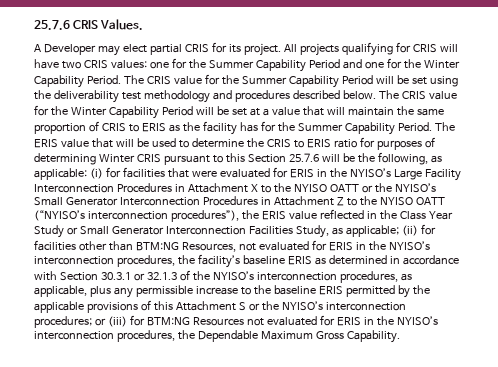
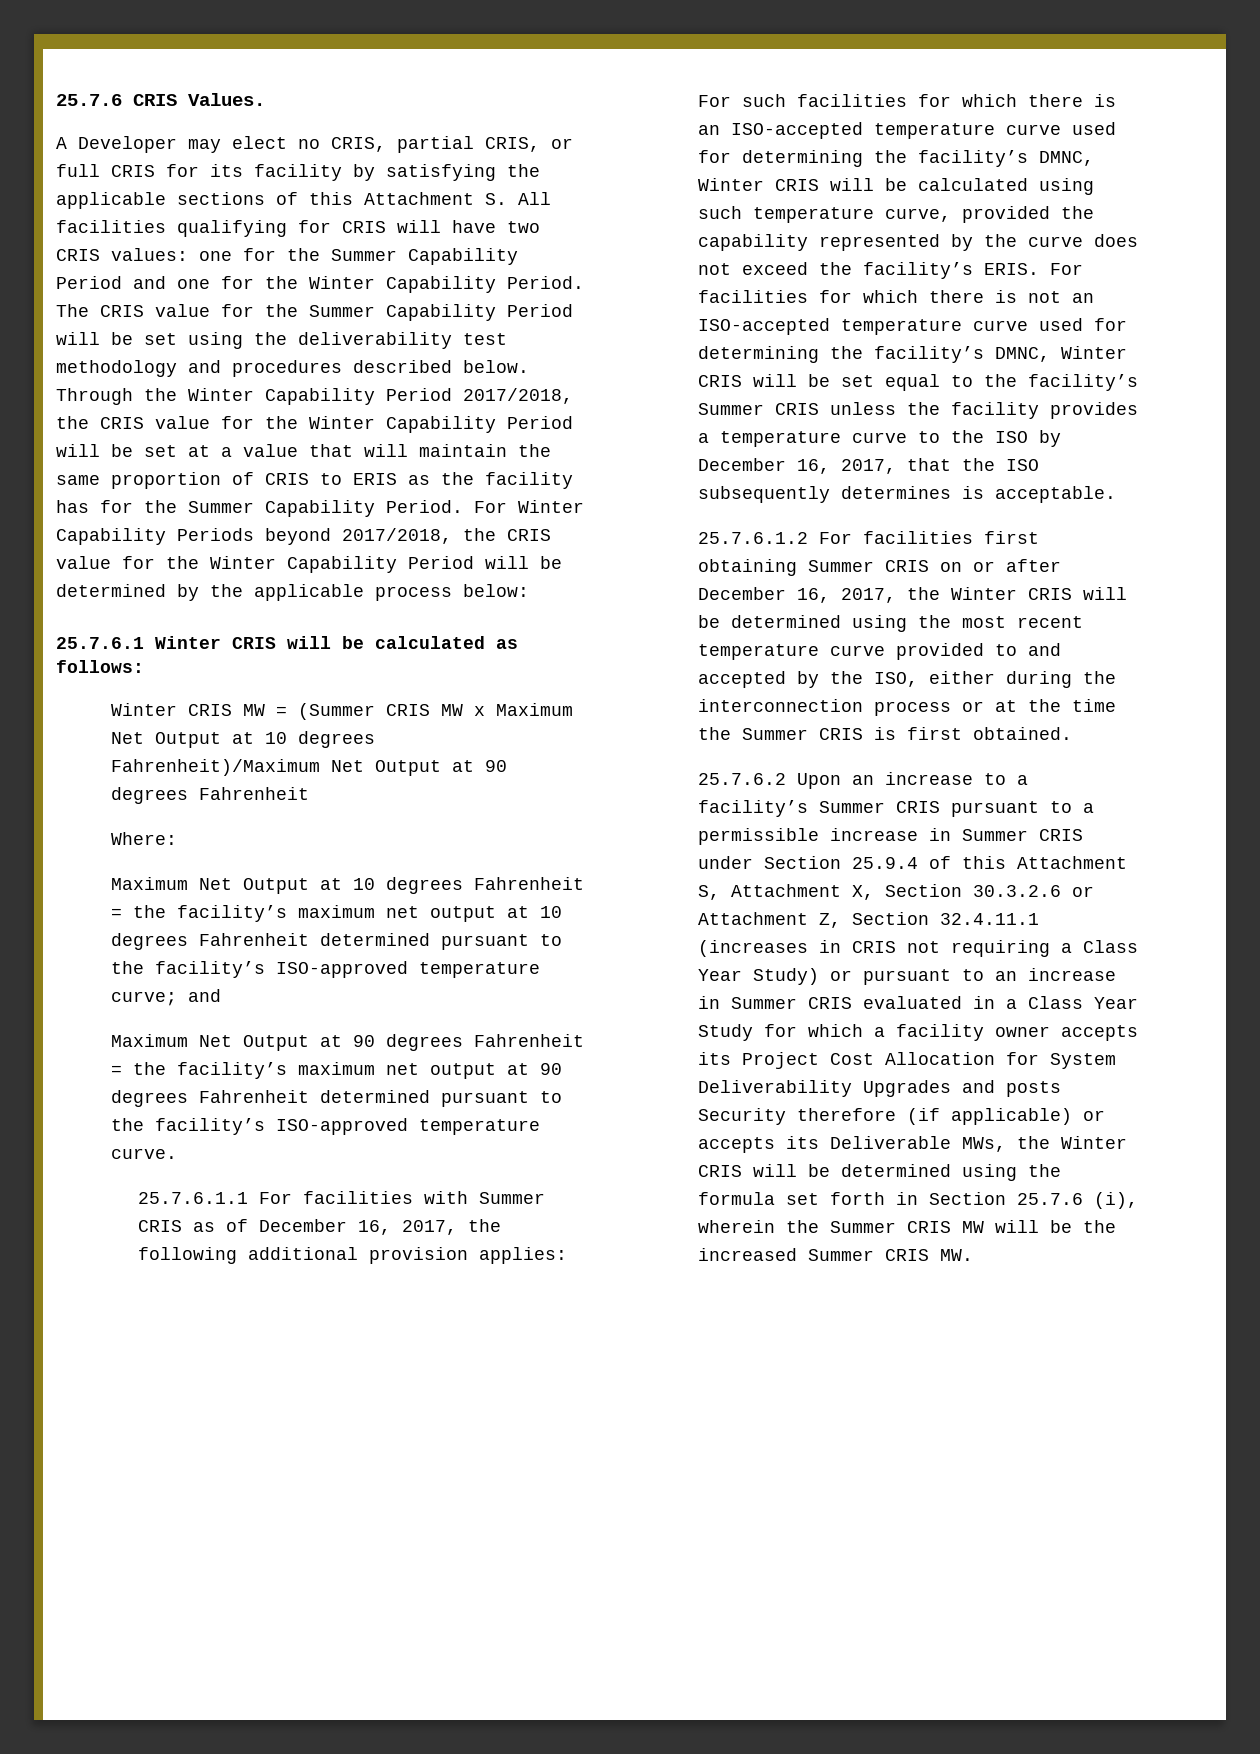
[149,42,339,56] partial CRIS for its project. All projects -> [298,136,573,153] [56,164,540,181] [56,192,551,209] [56,220,166,233] no CRIS, partial CRIS, or full CRIS for its facility by satisfying the applicable sections of this Attachment S. All facilities
[378,90,399,99] The -> [56,388,573,405] [56,416,89,429] Through the Winter Capability Period 2017/2018, the
[434,122,455,131] [34,137,435,150] [34,152,442,165] [34,167,461,181] [34,183,436,193] [34,196,445,206] [34,209,453,222] [34,224,436,238] [34,240,430,252] [34,254,459,268] [34,270,412,283] [34,285,430,298] [34,300,406,313] [34,315,438,328] [34,330,400,343] The ERIS value that will be used to determine the CRIS to ERIS ratio for purposes of determining Winter CRIS pursuant to this Section 25.7.6 will be the following, as applicable: (i) for facilities that were evaluated for ERIS in the NYISO’s Large Facility Interconnection Procedures in Attachment X to the NYISO OATT or the NYISO’s Small Generator Interconnection Procedures in Attachment Z to the NYISO OATT (“NYISO’s interconnection procedures”), the ERIS value reflected in the Class Year Study or Small Generator Interconnection Facilities Study, as applicable; (ii) for facilities other than BTM:NG Resources, not evaluated for ERIS in the NYISO’s interconnection procedures, the facility’s baseline ERIS as determined in accordance with Section 30.3.1 or 32.1.3 of the NYISO’s interconnection procedures, as applicable, plus any permissible increase to the baseline ERIS permitted by the applicable provisions of this Attachment S or the NYISO’s interconnection procedures; or (iii) for BTM:NG Resources not evaluated for ERIS in the NYISO’s interconnection procedures, the Dependable Maximum Gross Capability. -> [474,500,584,513] [56,528,551,545] [56,556,562,573] [56,584,529,601] [56,636,518,649] [56,660,144,673] [110,703,573,720] [110,731,375,748] [110,759,507,776] [110,787,309,804] [110,832,177,845] [110,877,584,894] [110,905,562,922] [110,933,562,950] [110,961,540,978] [110,989,221,1006] [110,1034,584,1051] [110,1062,562,1079] [110,1090,562,1107] [110,1118,540,1135] [110,1148,177,1159] [138,1191,546,1204] [138,1219,502,1235] [138,1247,568,1264] [698,94,1117,107] [698,122,1117,139] [698,150,1095,167] [698,178,1095,195] [698,206,1095,223] [698,234,1139,251] [698,262,1084,279] [698,290,1095,303] [698,318,1128,335] [698,346,1128,363] [698,374,1139,391] [698,402,1139,419] [698,430,1062,447] [698,458,1040,474] [698,486,1117,503] [698,531,1040,544] [698,559,1062,576] [698,587,1128,603] [698,615,1084,632] [698,643,1062,660] [698,671,1117,688] [698,699,1117,716] [698,727,1073,740] [698,772,1029,789] [698,800,1095,817] [698,828,1084,845] [698,856,1128,869] [698,884,1095,900] [698,912,1040,928] [698,940,1139,957] [698,968,1117,985] [698,996,1139,1009] [698,1024,1139,1041] [698,1052,1117,1069] [698,1080,1062,1097] [698,1108,1106,1125] [698,1136,1128,1153] [698,1164,1062,1181] [698,1192,1139,1209] [698,1220,1117,1233] [698,1248,974,1261] For Winter Capability Periods beyond 2017/2018, the CRIS value for the Winter Capability Period will be determined by the applicable process below: // 25.7.6.1 Winter CRIS will be calculated as follows: // Winter CRIS MW = (Summer CRIS MW x Maximum Net Output at 10 degrees Fahrenheit)/Maximum Net Output at 90 degrees Fahrenheit // Where: // Maximum Net Output at 10 degrees Fahrenheit = the facility’s maximum net output at 10 degrees Fahrenheit determined pursuant to the facility’s ISO-approved temperature curve; and // Maximum Net Output at 90 degrees Fahrenheit = the facility’s maximum net output at 90 degrees Fahrenheit determined pursuant to the facility’s ISO-approved temperature curve. // 25.7.6.1.1 For facilities with Summer CRIS as of December 16, 2017, the following additional provision applies: For such facilities for which there is an ISO-accepted temperature curve used for determining the facility’s DMNC, Winter CRIS will be calculated using such temperature curve, provided the capability represented by the curve does not exceed the facility’s ERIS. For facilities for which there is not an ISO-accepted temperature curve used for determining the facility’s DMNC, Winter CRIS will be set equal to the facility’s Summer CRIS unless the facility provides a temperature curve to the ISO by December 16, 2017, that the ISO subsequently determines is acceptable. // 25.7.6.1.2 For facilities first obtaining Summer CRIS on or after December 16, 2017, the Winter CRIS will be determined using the most recent temperature curve provided to and accepted by the ISO, either during the interconnection process or at the time the Summer CRIS is first obtained. // 25.7.6.2 Upon an increase to a facility’s Summer CRIS pursuant to a permissible increase in Summer CRIS under Section 25.9.4 of this Attachment S, Attachment X, Section 30.3.2.6 or Attachment Z, Section 32.4.11.1 (increases in CRIS not requiring a Class Year Study) or pursuant to an increase in Summer CRIS evaluated in a Class Year Study for which a facility owner accepts its Project Cost Allocation for System Deliverability Upgrades and posts Security therefore (if applicable) or accepts its Deliverable MWs, the Winter CRIS will be determined using the formula set forth in Section 25.7.6 (i), wherein the Summer CRIS MW will be the increased Summer CRIS MW.

